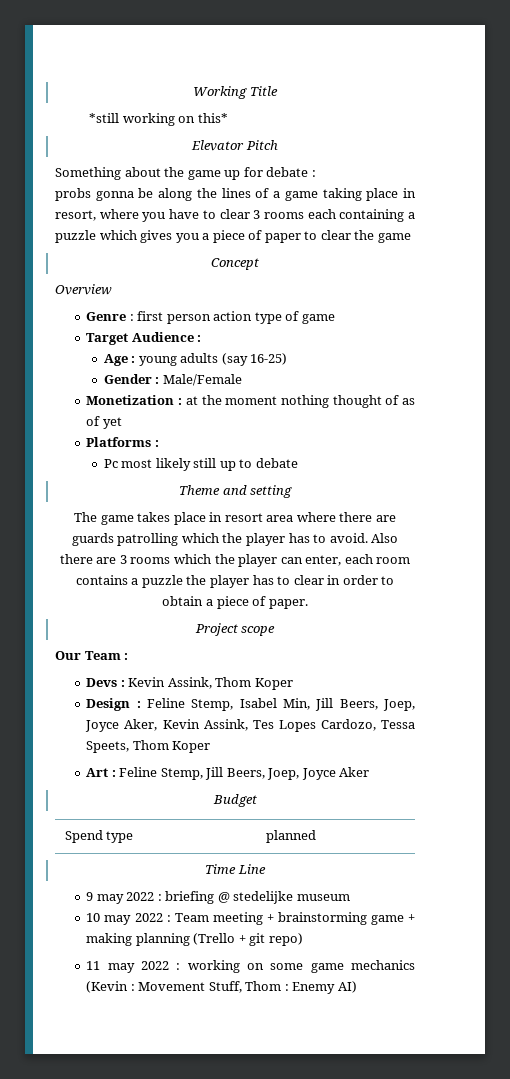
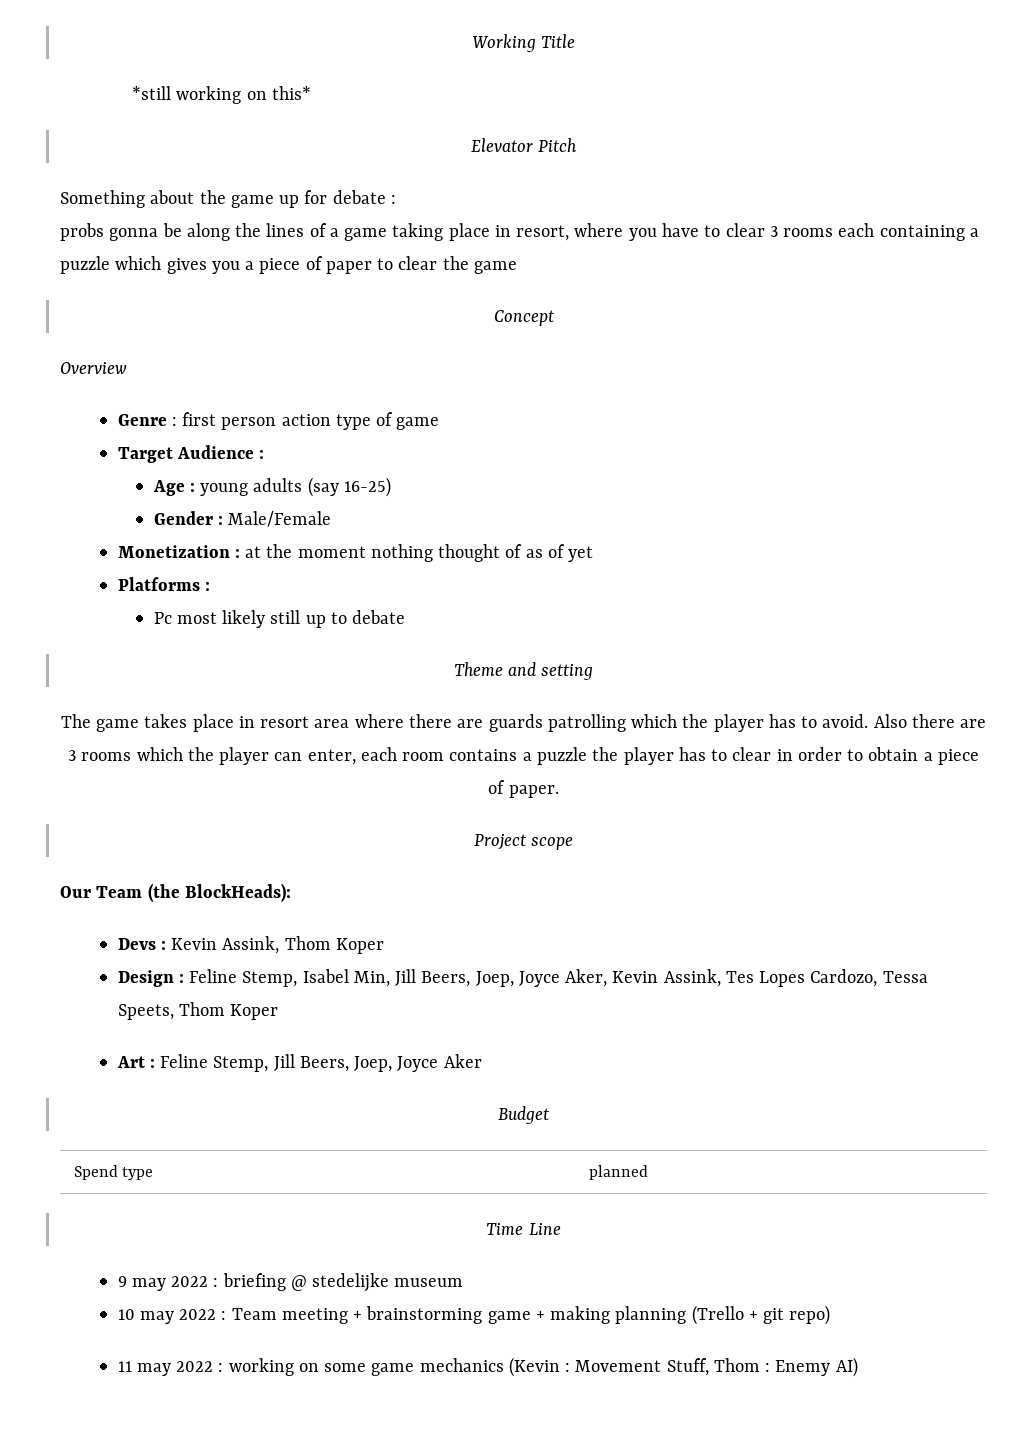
[124,653,129,660] : -> [147,883,291,902] (the BlockHeads):

